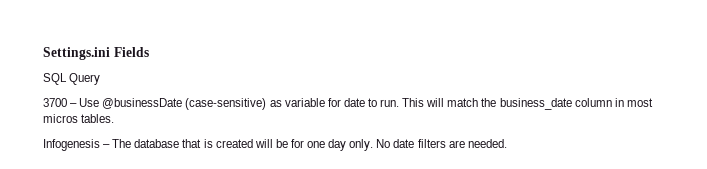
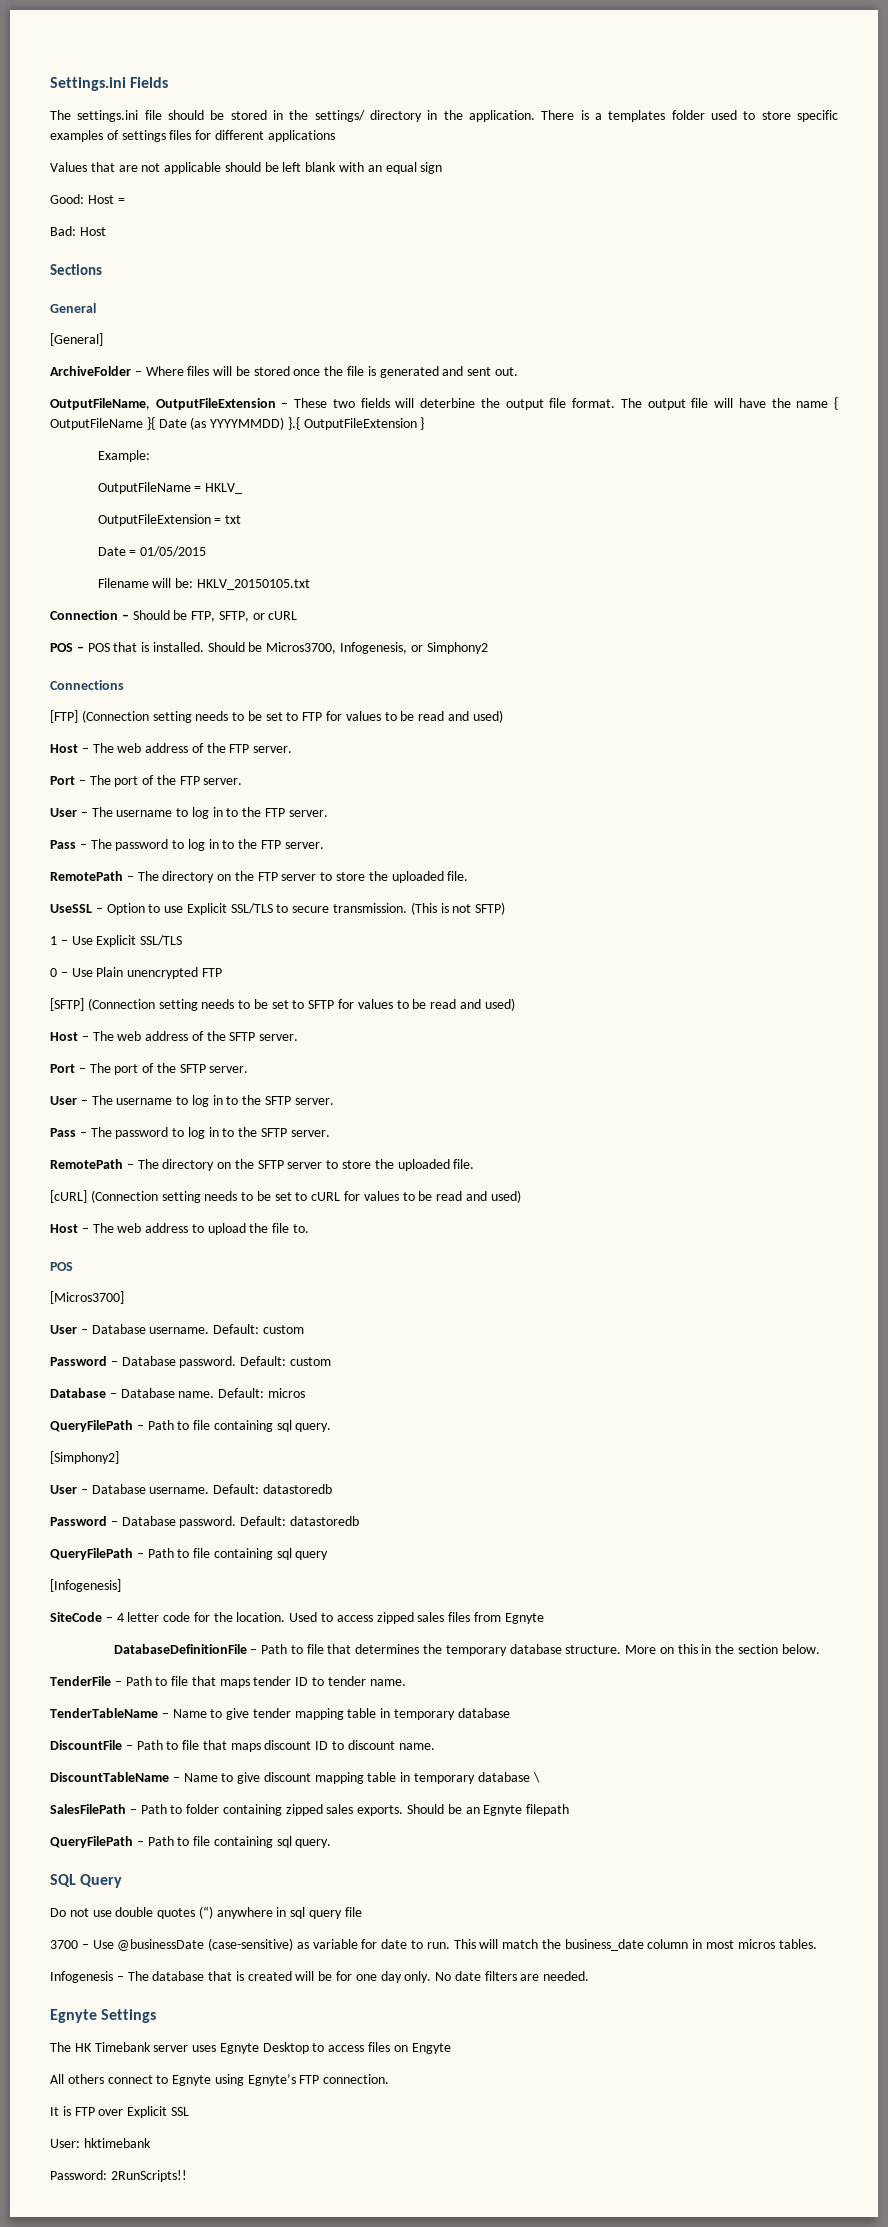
[43,73,101,85] SQL Query -> [50,110,839,122] [50,130,335,142] [50,162,443,174] [50,194,125,204] [50,226,106,236] [50,264,102,275] [50,303,96,313] [50,333,103,346] [50,366,518,378] [50,397,838,410] [50,417,425,430] [97,450,150,462] [97,482,243,494] [97,514,242,526] [97,546,207,557] [97,578,310,590] [50,610,298,622] [50,642,488,654] [50,680,124,690] [50,710,503,723] [50,743,293,753] [50,775,243,787] [50,807,328,819] [50,839,324,851] [50,871,469,883] [50,902,506,915] [50,935,183,947] [50,967,222,979] [50,998,515,1011] [50,1031,299,1041] [50,1063,249,1075] [50,1095,334,1107] [50,1127,330,1139] [50,1159,475,1171] [50,1190,521,1203] [50,1223,310,1235] [50,1262,73,1271] [50,1291,124,1304] [50,1324,304,1334] [50,1356,331,1368] [50,1388,305,1398] [50,1420,332,1432] [50,1451,119,1464] [50,1484,332,1494] [50,1516,359,1528] [50,1548,329,1560] [50,1579,121,1592] [50,1612,544,1624] [113,1644,820,1656] [50,1676,406,1688] [50,1708,510,1720] [50,1740,435,1752] [50,1772,540,1784] [50,1804,570,1816] [50,1836,332,1848] [50,1874,123,1888] [50,1906,362,1919] The settings.ini file should be stored in the settings/ directory in the application. There is a templates folder used to store specific examples of settings files for different applications // Values that are not applicable should be left blank with an equal sign // Good: Host = // Bad: Host // Sections // General // [General] // ArchiveFolder – Where files will be stored once the file is generated and sent out. // OutputFileName, OutputFileExtension – These two fields will deterbine the output file format. The output file will have the name { OutputFileName }{ Date (as YYYYMMDD) }.{ OutputFileExtension } // Example: // OutputFileName = HKLV_ // OutputFileExtension = txt // Date = 01/05/2015 // Filename will be: HKLV_20150105.txt // Connection – Should be FTP, SFTP, or cURL // POS – POS that is installed. Should be Micros3700, Infogenesis, or Simphony2 // Connections // [FTP] (Connection setting needs to be set to FTP for values to be read and used) // Host – The web address of the FTP server. // Port – The port of the FTP server. // User – The username to log in to the FTP server. // Pass – The password to log in to the FTP server. // RemotePath – The directory on the FTP server to store the uploaded file. // UseSSL – Option to use Explicit SSL/TLS to secure transmission. (This is not SFTP) // 1 – Use Explicit SSL/TLS // 0 – Use Plain unencrypted FTP // [SFTP] (Connection setting needs to be set to SFTP for values to be read and used) // Host – The web address of the SFTP server. // Port – The port of the SFTP server. // User – The username to log in to the SFTP server. // Pass – The password to log in to the SFTP server. // RemotePath – The directory on the SFTP server to store the uploaded file. // [cURL] (Connection setting needs to be set to cURL for values to be read and used) // Host – The web address to upload the file to. // POS // [Micros3700] // User – Database username. Default: custom // Password – Database password. Default: custom // Database – Database name. Default: micros // QueryFilePath – Path to file containing sql query. // [Simphony2] // User – Database username. Default: datastoredb // Password – Database password. Default: datastoredb // QueryFilePath – Path to file containing sql query // [Infogenesis] // SiteCode – 4 letter code for the location. Used to access zipped sales files from Egnyte // DatabaseDefinitionFile – Path to file that determines the temporary database structure. More on this in the section below. // TenderFile – Path to file that maps tender ID to tender name. // TenderTableName – Name to give tender mapping table in temporary database // DiscountFile – Path to file that maps discount ID to discount name. // DiscountTableName – Name to give discount mapping table in temporary database \ // SalesFilePath – Path to folder containing zipped sales exports. Should be an Egnyte filepath // QueryFilePath – Path to file containing sql query. // SQL Query // Do not use double quotes (“) anywhere in sql query file
(507, 143) none -> [50,2009,157,2023] [50,2042,451,2054] [50,2074,390,2086] [50,2106,189,2118] [50,2138,151,2148] [50,2170,187,2182] // Egnyte Settings // The HK Timebank server uses Egnyte Desktop to access files on Engyte // All others connect to Egnyte using Egnyte’s FTP connection. // It is FTP over Explicit SSL // User: hktimebank // Password: 2RunScripts!!

